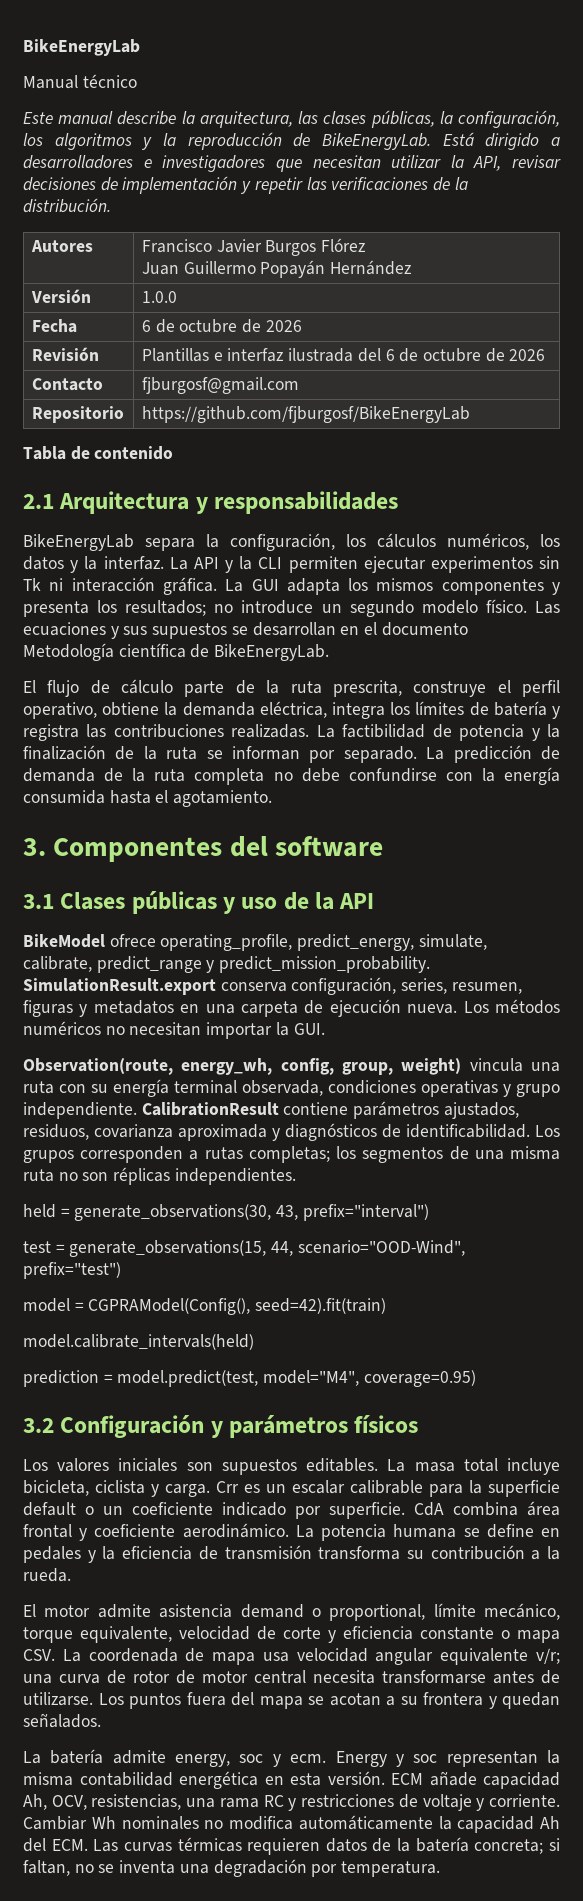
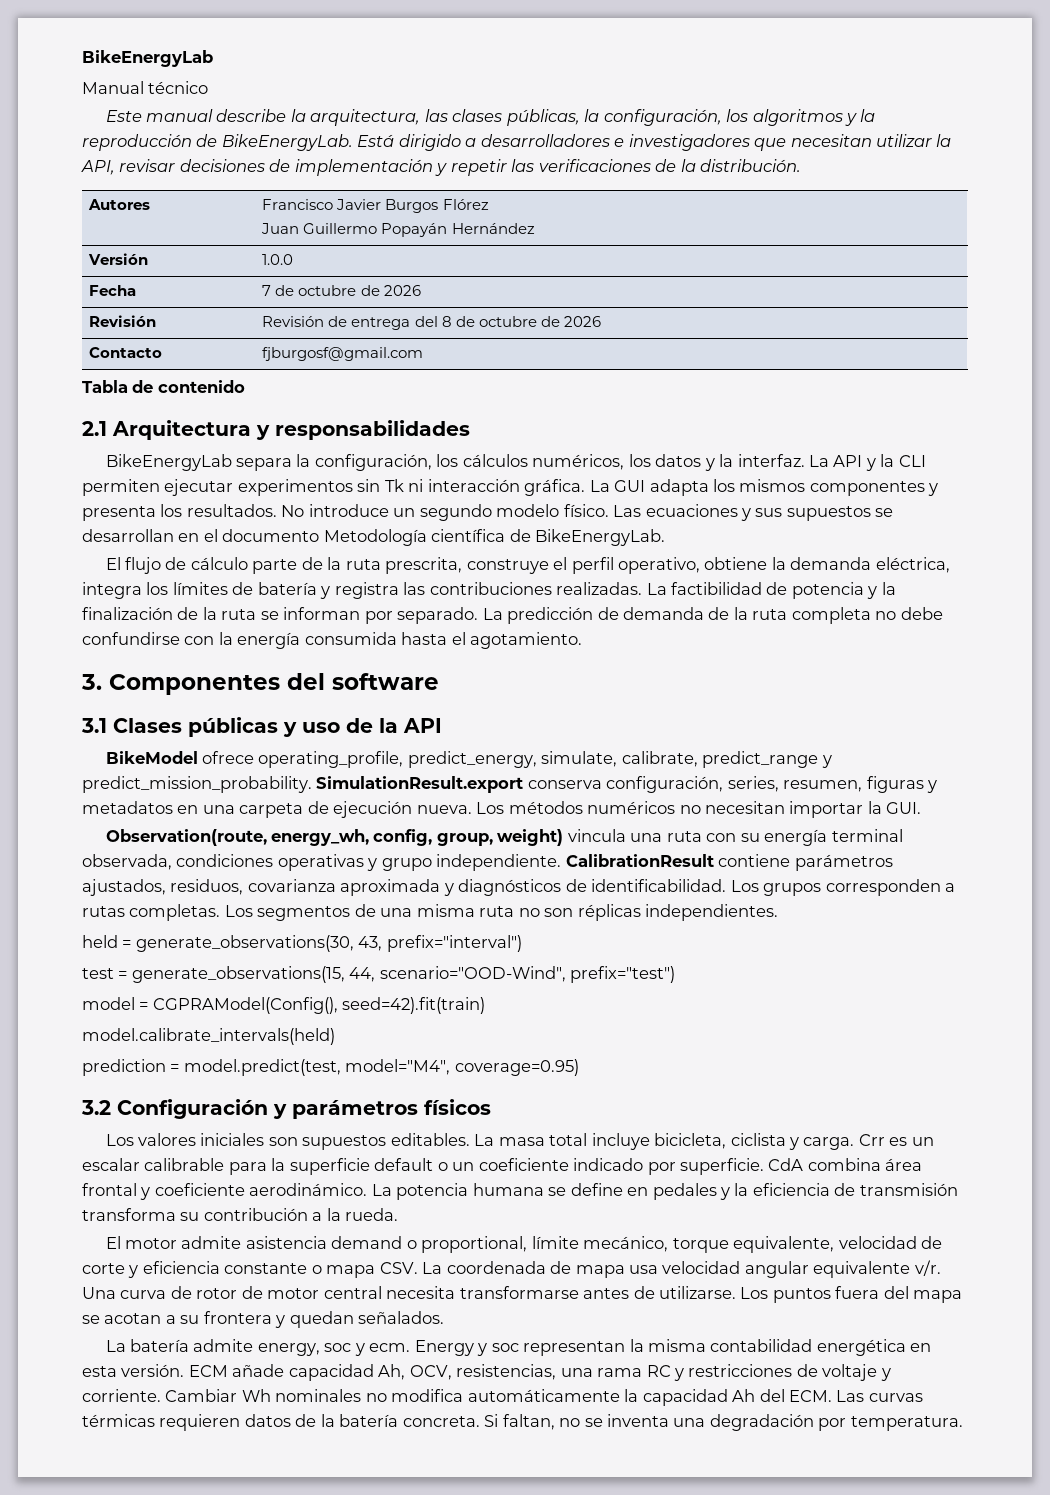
[141,320,151,332] 6 -> [262,285,272,296] 7
[141,348,395,362] Plantillas e interfaz ilustrada del 6 -> [262,316,452,330] Revisión de entrega del 8
[31,406,124,423] [141,406,470,423] // Repositorio | https://github.com/fjburgosf/BikeEnergyLab -> (424, 354) none
[125,600,234,616] resultados; no -> [186,504,305,517] resultados. No
[248,1146,357,1163] completas; los -> [129,904,253,921] completas. Los
[536,1648,560,1664] [23,1674,52,1684] v/r; una -> [914,1260,941,1276] [82,1287,116,1299] v/r. Una
[474,1838,560,1854] concreta; si -> [402,1414,499,1427] concreta. Si

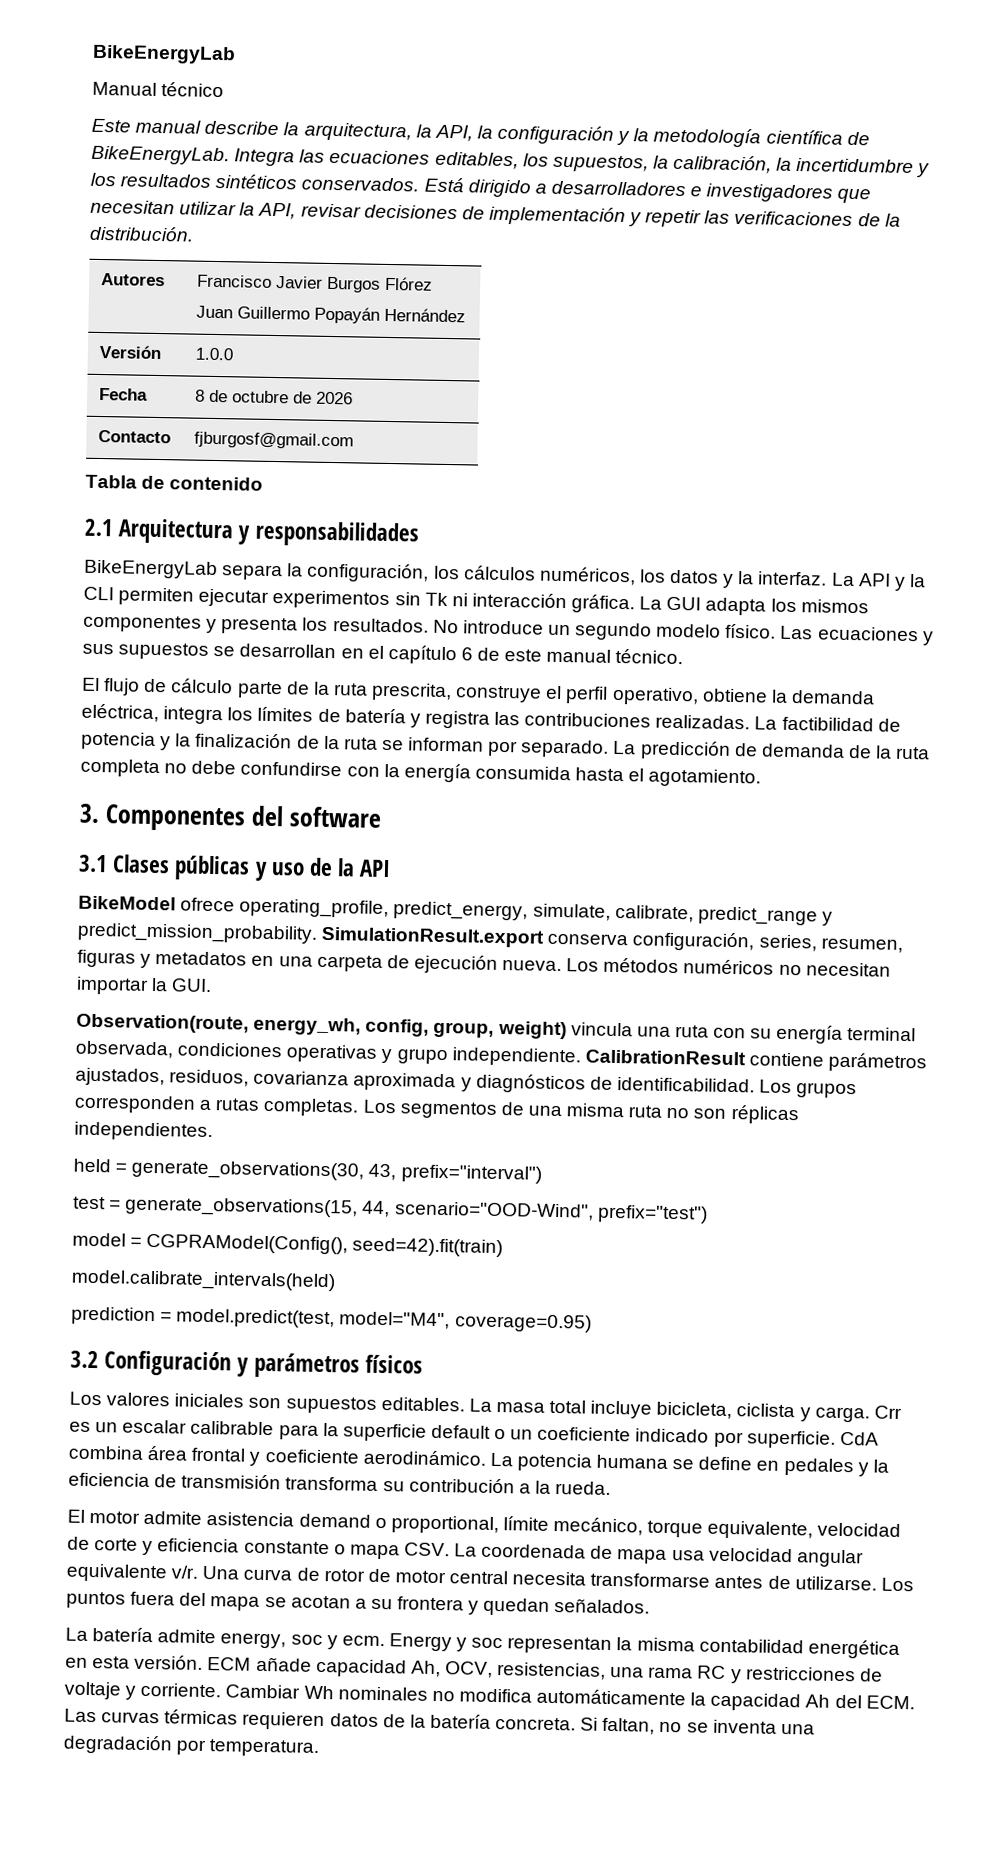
[424,109,876,126] [82,134,353,151] las clases públicas, la configuración, los algoritmos y la reproducción de BikeEnergyLab. -> [415,124,870,148] [91,145,931,178] [90,172,420,192] la API, la configuración y la metodología científica de BikeEnergyLab. Integra las ecuaciones editables, los supuestos, la calibración, la incertidumbre y los resultados sintéticos conservados.
[262,285,421,296] [89,315,157,327] [262,316,438,330] 7 de octubre de 2026 // Revisión | Revisión de entrega del -> (148, 394) none
[222,529,666,546] documento Metodología científica de BikeEnergyLab. -> [387,645,684,665] capítulo 6 de este manual técnico.

